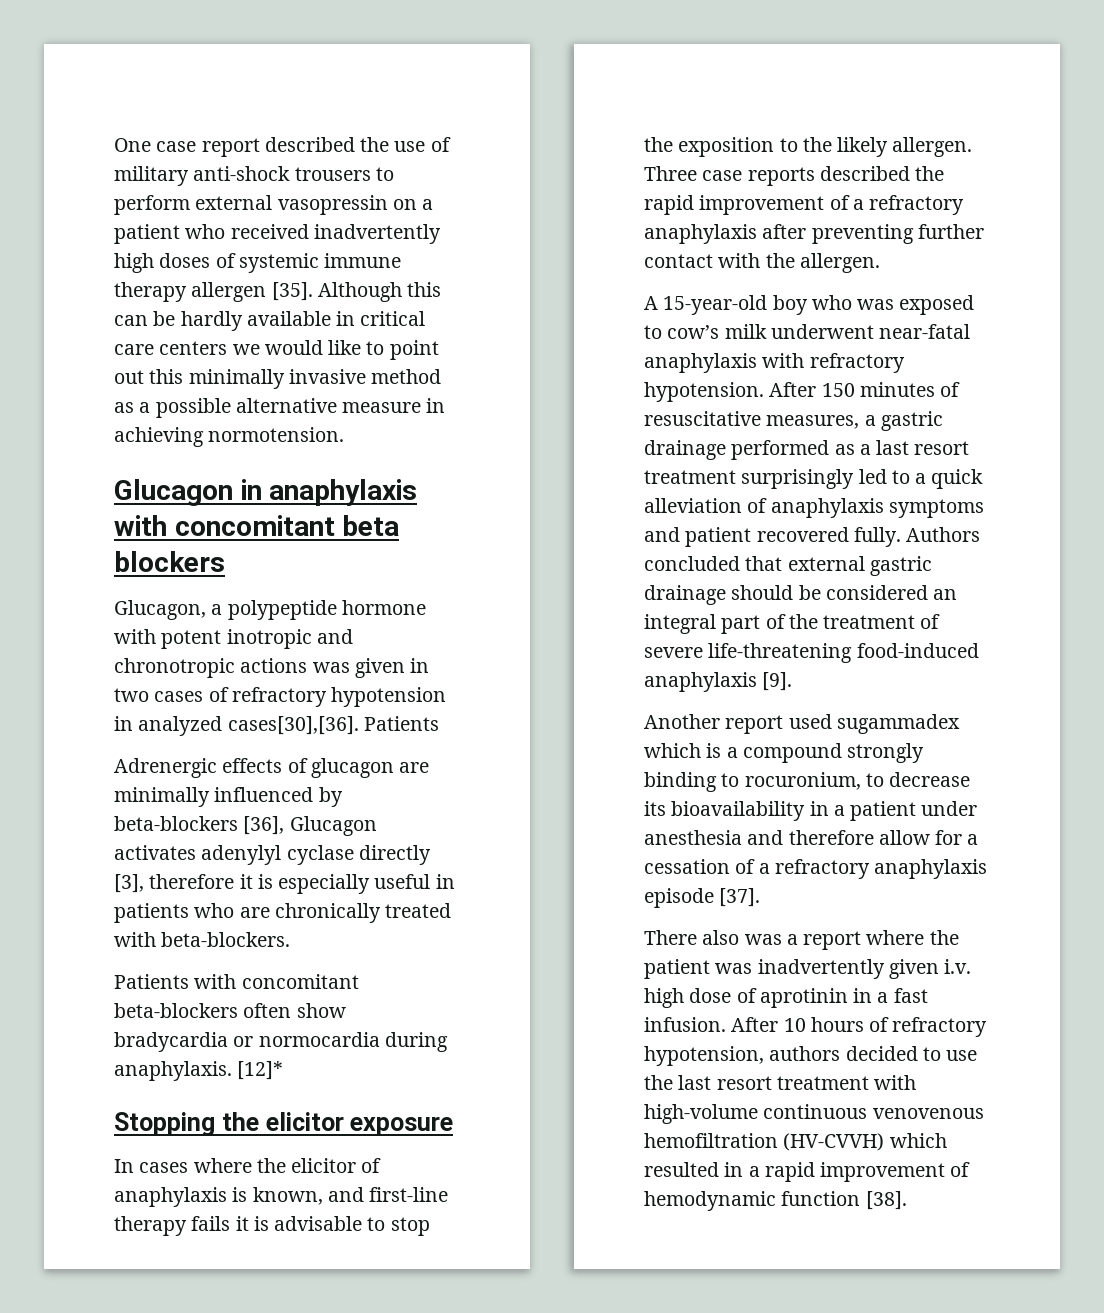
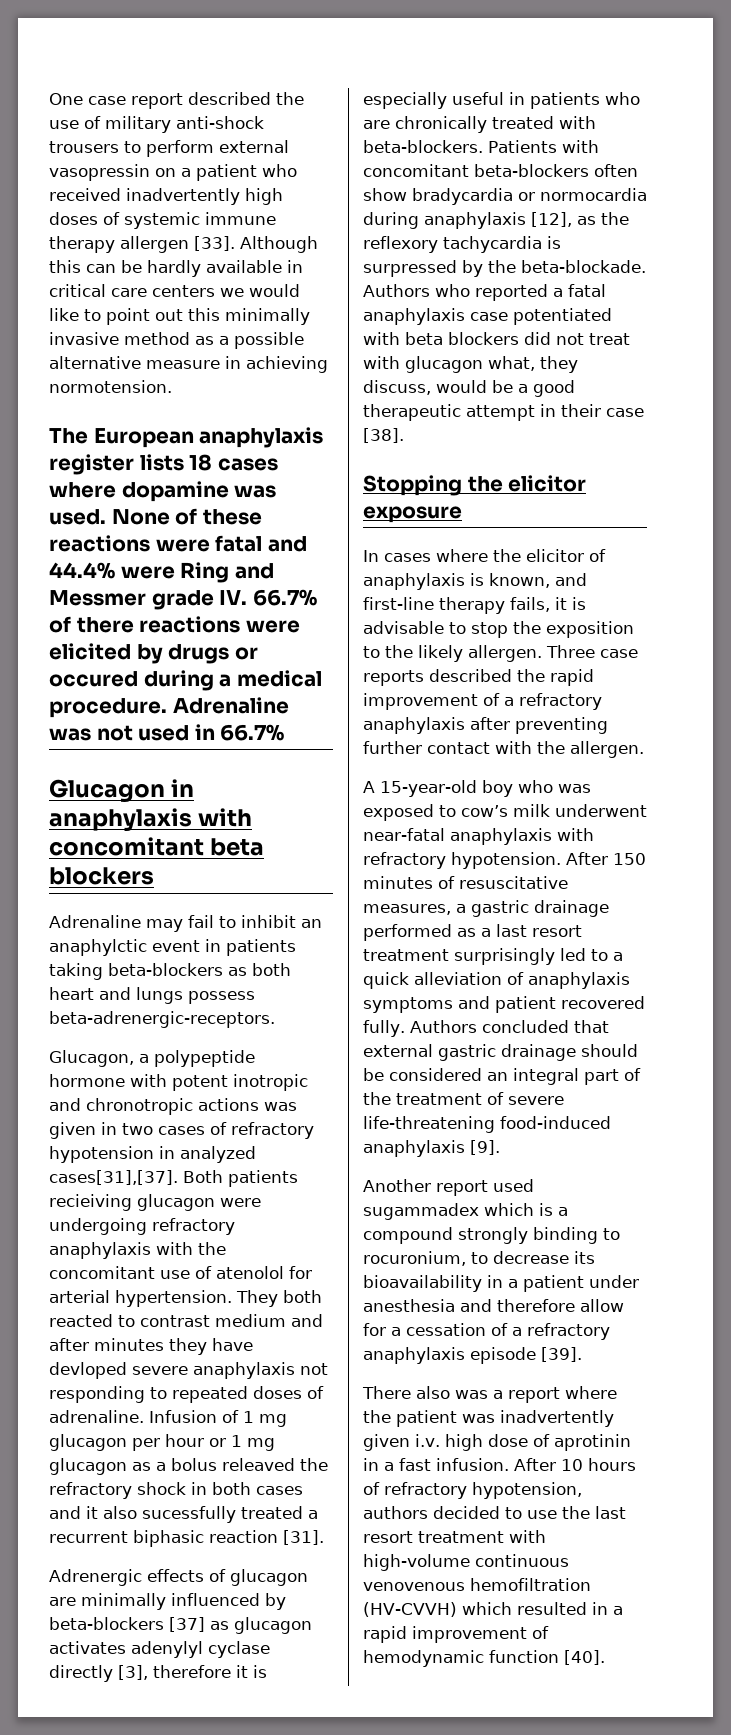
[271,282,313,301] [35]. -> [194,236,235,251] [33].
(345, 434) none -> [49,427,324,448] [49,454,278,475] [49,481,277,502] [49,508,262,525] [49,535,307,552] [49,562,274,583] [49,589,317,610] [49,616,300,633] [49,643,258,664] [49,670,322,691] [49,697,289,718] [49,724,285,741] // The European anaphylaxis register lists 18 cases where dopamine was used. None of these reactions were fatal and 44.4% were Ring and Messmer grade IV. 66.7% of there reactions were elicited by drugs or occured during a medical procedure. Adrenaline was not used in 66.7%
(225, 561) none -> [49,915,322,932] [49,939,296,956] [49,963,291,980] [49,987,255,1004] [49,1011,275,1028] // Adrenaline may fail to inhibit an anaphylctic event in patients taking beta-blockers as both heart and lungs possess beta-adrenergic-receptors.
[227,716,439,735] cases[30],[36]. Patients -> [49,1170,298,1187] [49,1194,261,1211] [49,1218,235,1235] [49,1242,226,1259] [49,1266,312,1279] [49,1290,322,1307] [49,1314,323,1327] [49,1338,253,1355] [49,1362,328,1379] [49,1386,324,1403] [49,1410,287,1427] [49,1434,275,1451] [49,1458,328,1475] [49,1482,303,1499] [49,1506,318,1523] [49,1530,324,1547] cases[31],[37]. Both patients recieiving glucagon were undergoing refractory anaphylaxis with the concomitant use of atenolol for arterial hypertension. They both reacted to contrast medium and after minutes they have devloped severe anaphylaxis not responding to repeated doses of adrenaline. Infusion of 1 mg glucagon per hour or 1 mg glucagon as a bolus releaved the refractory shock in both cases and it also sucessfully treated a recurrent biphasic reaction [31].
[243,816,377,836] [36], Glucagon -> [169,1617,312,1634] [37] as glucagon
(291, 939) // -> (483, 146) none
[114,1061,284,1081] anaphylaxis. [12]* -> [424,212,629,229] [363,236,561,253] [363,260,646,277] [363,284,606,301] [363,308,612,325] [363,332,630,345] [363,356,578,373] [363,380,575,397] [363,404,644,421] [363,428,404,443] anaphylaxis [12], as the reflexory tachycardia is surpressed by the beta-blockade. Authors who reported a fatal anaphylaxis case potentiated with beta blockers did not treat with glucagon what, they discuss, would be a good therapeutic attempt in their case [38].
[191,1216,231,1231] fails -> [510,597,550,612] fails,
[719,888,761,907] [37]. -> [541,1347,582,1362] [39].
[865,1191,907,1210] [38]. -> [564,1650,605,1665] [40].

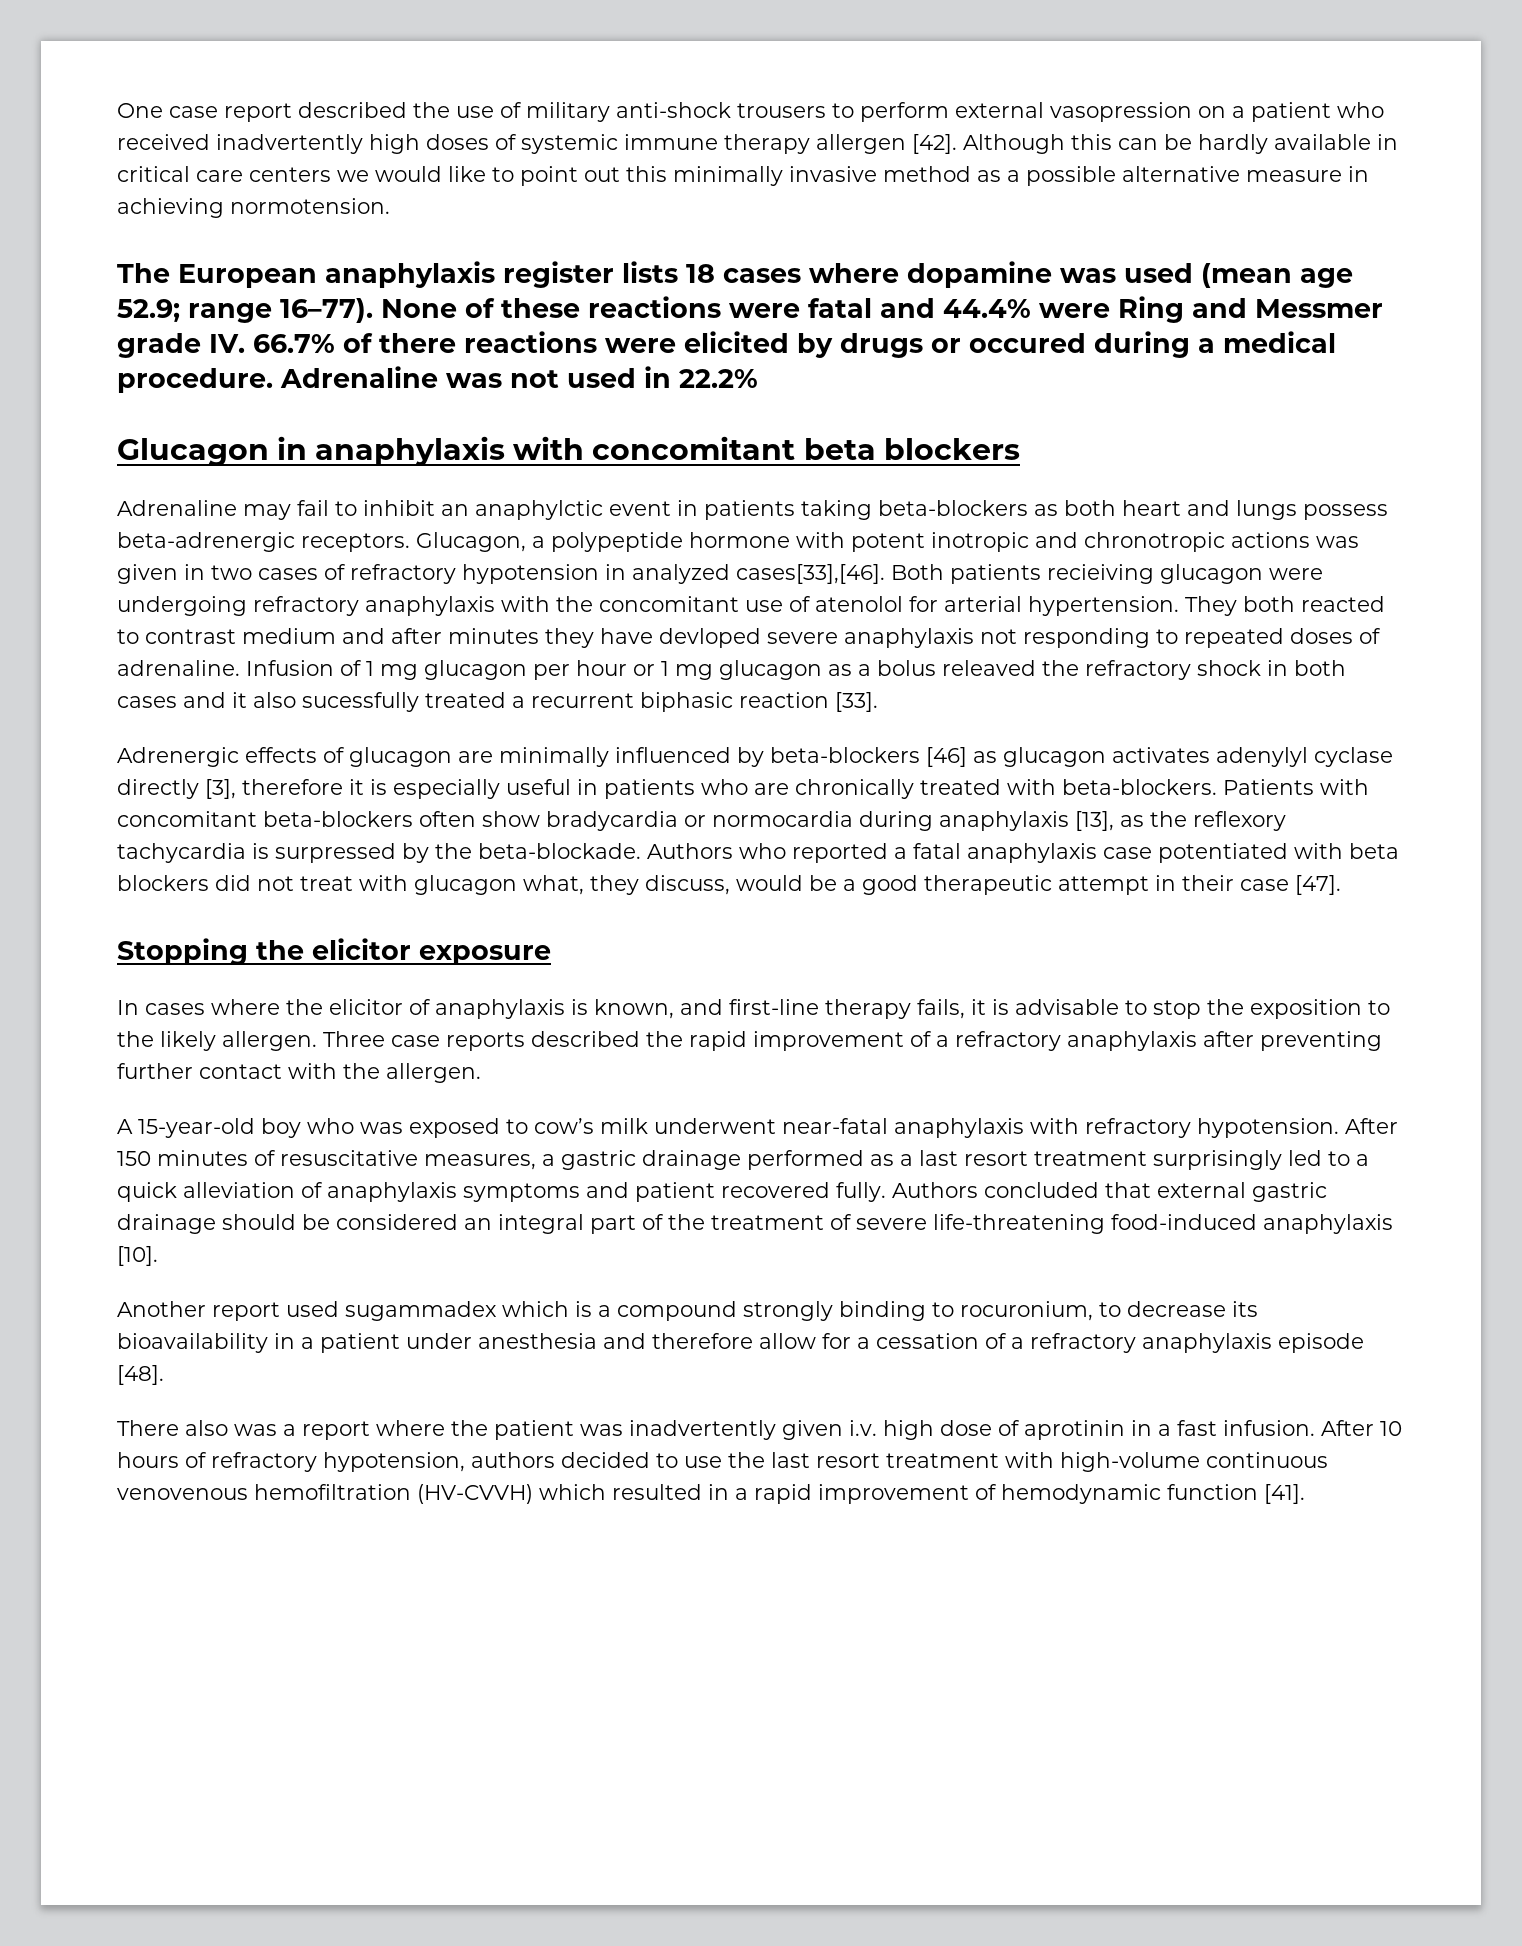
[49,164,150,181] vasopressin -> [1050,102,1192,122] vasopression
[194,236,235,251] [33]. -> [912,134,957,154] [42].
[49,509,106,525] used. -> [1124,263,1353,288] [117,298,373,323] used (mean age 52.9; range 16–77).
[220,724,285,741] 66.7% -> [679,369,758,388] 22.2%
[49,1011,275,1028] beta-adrenergic-receptors. // -> [117,532,410,552] beta-adrenergic receptors.
[49,1170,178,1185] cases[31],[37]. -> [736,564,885,584] cases[33],[46].
[283,1530,324,1545] [31]. -> [835,692,878,712] [33].
[169,1617,205,1632] [37] -> [926,747,967,767] [46]
[531,212,572,227] [12], -> [1075,811,1114,831] [13],
[363,428,404,443] [38]. -> [1295,875,1341,895] [47].
[470,1140,500,1155] [9]. -> [117,1246,158,1266] [10].
[541,1347,582,1362] [39]. -> [117,1365,164,1385] [48].
[564,1650,605,1665] [40]. -> [1264,1484,1305,1504] [41].

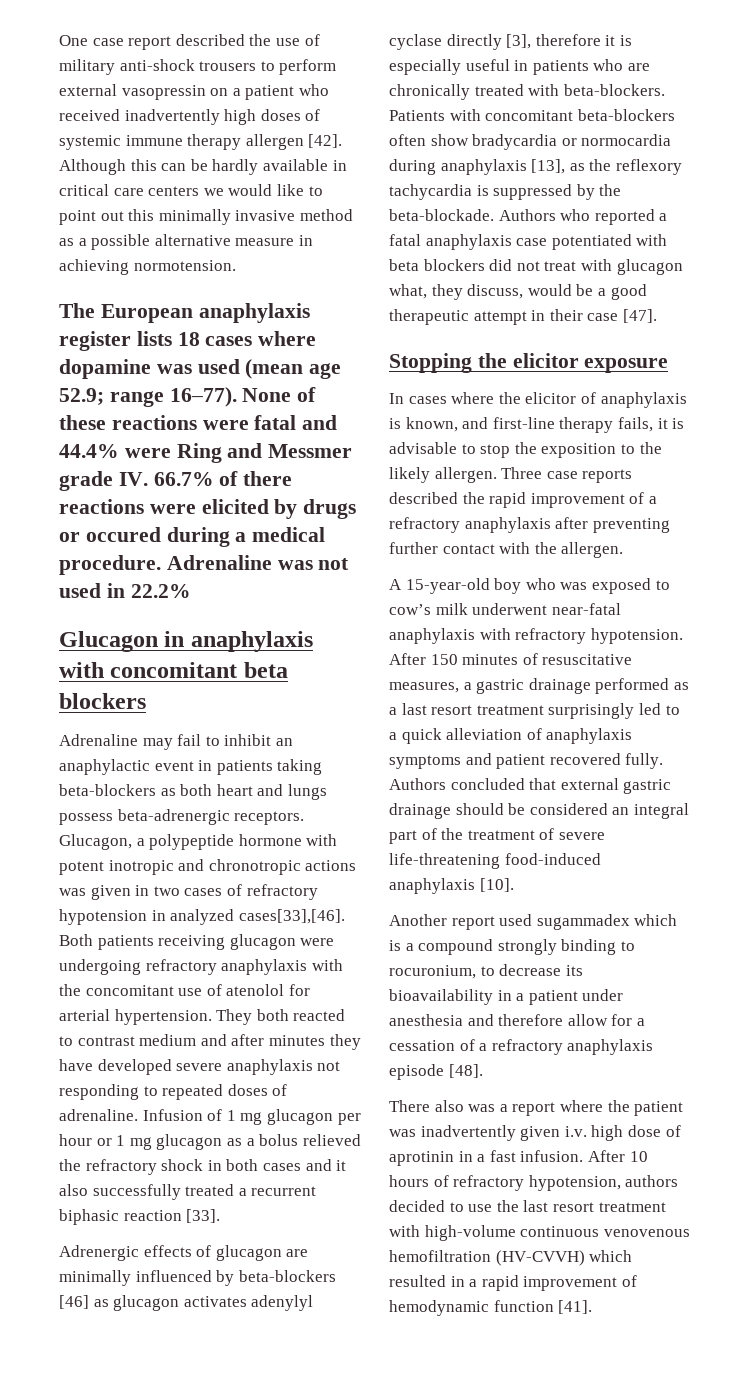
[1050,102,1192,122] vasopression -> [121,85,206,100] vasopressin
[475,500,603,520] anaphylctic -> [59,759,150,775] anaphylactic
[1047,564,1154,584] recieiving -> [158,935,226,950] receiving
[659,628,761,648] devloped -> [97,1059,172,1075] developed
[942,660,1036,676] releaved -> [302,1134,361,1146] relieved
[302,692,419,712] sucessfully -> [92,1184,181,1200] successfully
[275,843,396,863] surpressed -> [493,184,573,200] suppressed

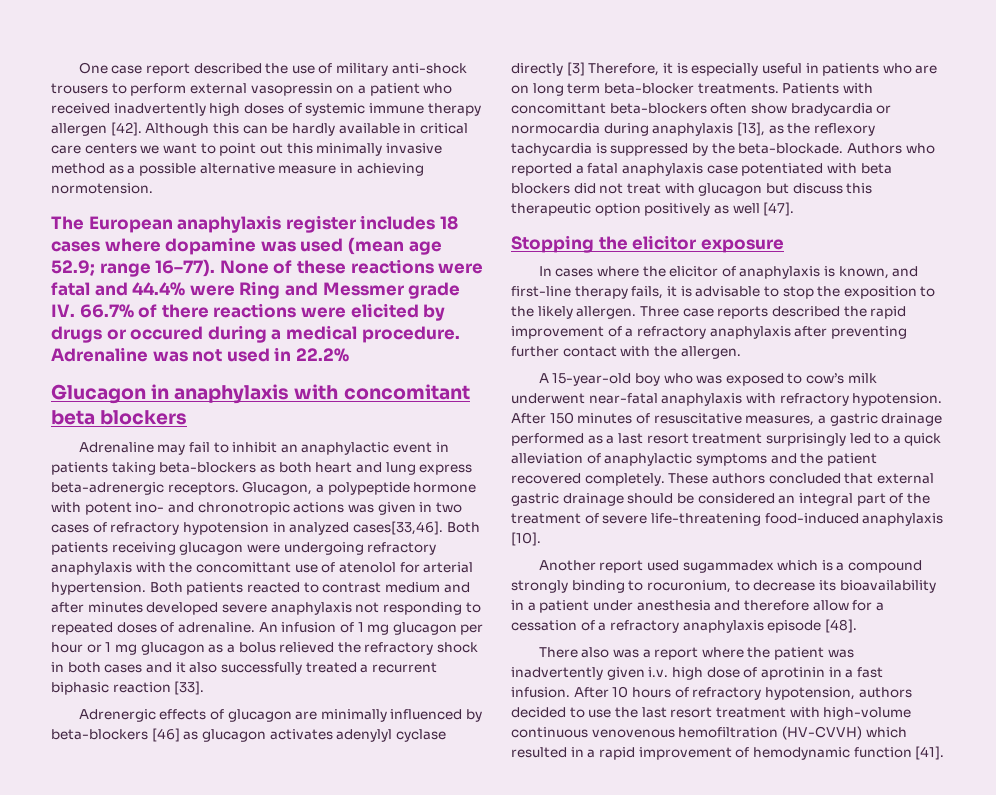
[228,184,304,196] would like -> [162,143,197,154] want
[136,331,172,346] lists -> [360,215,436,230] includes
[287,784,327,800] [59,813,113,825] lungs possess -> [385,462,473,475] lung express
[108,860,174,875] inotropic -> [135,502,165,513] ino-
[238,909,345,924] cases[33],[46]. -> [352,521,443,535] cases[33,46].
[85,985,174,996] concomitant -> [195,562,291,573] concomittant
[216,1009,289,1025] They both -> [149,582,244,595] Both patients
[329,1034,361,1050] [59,1059,93,1071] they have -> (143, 607) none
[142,1109,203,1121] Infusion -> [258,622,337,633] An infusion
[506,34,601,49] [3], therefore -> [566,62,660,76] [3] Therefore,
[389,84,665,100] chronically treated with beta-blockers. -> [511,83,779,96] on long term beta-blocker treatments.
[485,110,574,121] concomitant -> [511,103,606,114] concomittant
[389,284,647,300] [389,309,619,325] what, they discuss, would be a good therapeutic attempt in their case -> [765,183,873,194] [511,203,760,216] but discuss this therapeutic option positively as well
[546,728,633,744] anaphylaxis -> [604,453,693,466] anaphylactic
(492, 759) none -> [800,453,824,464] the
[625,753,664,769] [389,778,446,790] fully. Authors -> [584,473,765,486] completely. These authors

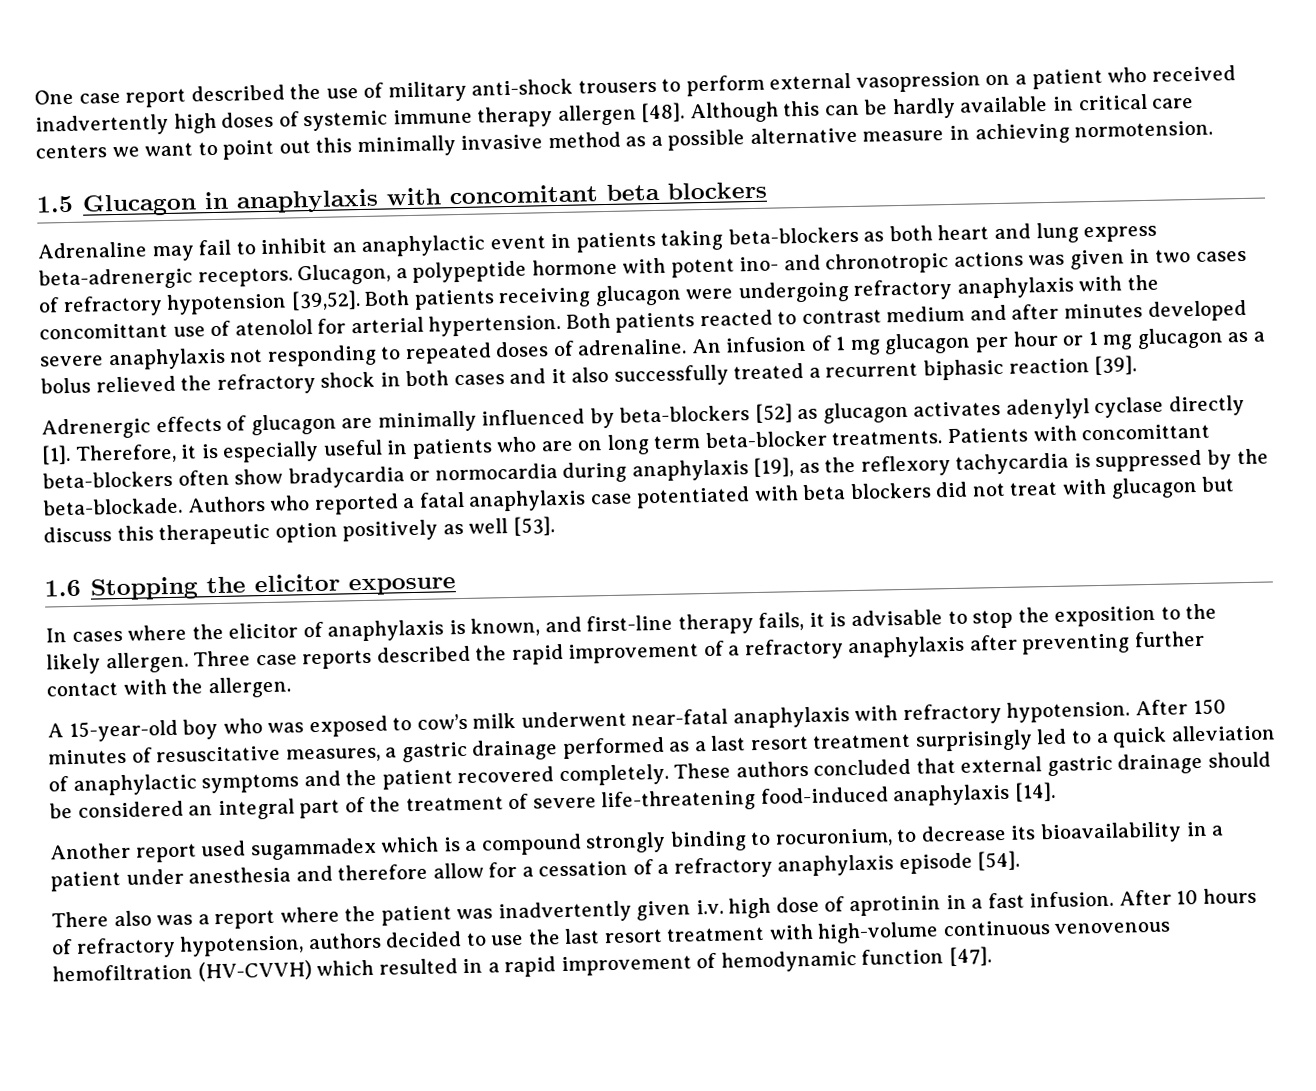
[250,83,333,96] vasopressin -> [855,71,981,93] vasopression
[110,122,142,136] [42]. -> [640,102,686,123] [48].
[51,215,458,233] [51,237,442,255] [51,259,484,277] [51,281,461,299] [51,303,446,321] [51,325,460,343] [51,347,349,362] The European anaphylaxis register includes 18 cases where dopamine was used (mean age 52.9; range 16–77). None of these reactions were fatal and 44.4% were Ring and Messmer grade IV. 66.7% of there reactions were elicited by drugs or occured during a medical procedure. Adrenaline was not used in 22.2% // -> [36,195,74,213] 1.5
[272,521,443,535] in analyzed cases[33,46]. -> [290,290,361,311] [39,52].
[174,681,205,695] [33]. -> [1094,355,1138,376] [39].
[151,728,180,742] [46] -> [754,403,793,424] [52]
[566,62,585,76] [3] -> [41,444,71,465] [1].
[736,122,765,136] [13], -> [753,457,795,478] [19],
[763,202,795,216] [47]. // -> [512,516,555,536] [44,579,81,597] [53]. // 1.6
[511,532,541,546] [10]. -> [1013,781,1056,802] [14].
[824,619,857,633] [48]. -> [977,850,1021,871] [54].
[915,746,945,760] [41]. -> [948,946,992,967] [47].

